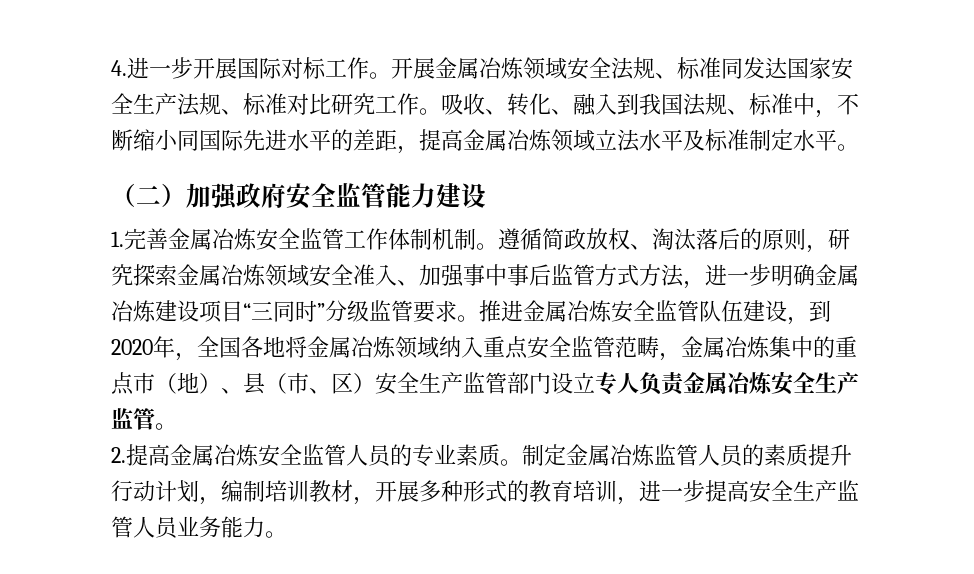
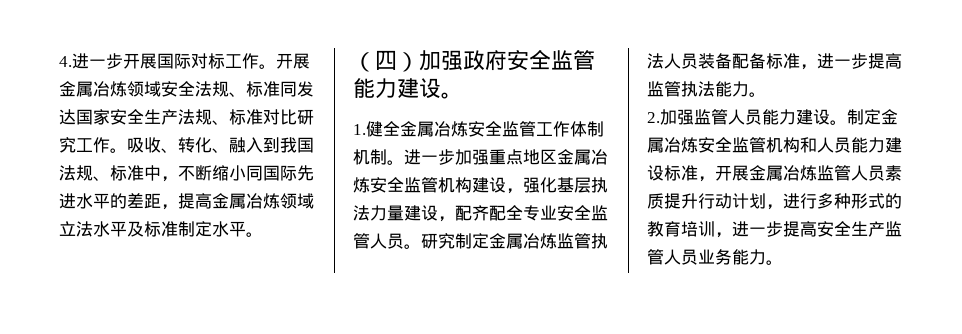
[136,185,161,205] 二 -> [375,50,397,70] 四
(486, 195) none -> [441,92,463,99] 。
[124,228,168,250] 完善 -> [366,121,400,137] 健全
[498,228,850,253] [111,264,859,289] [111,300,831,325] [111,336,857,361] [111,371,859,396] [111,408,177,430] [111,444,566,467] 遵循简政放权、淘汰落后的原则，研究探索金属冶炼领域安全准入、加强事中事后监管方式方法，进一步明确金属冶炼建设项目“三同时”分级监管要求。推进金属冶炼安全监管队伍建设，到2020年，全国各地将金属冶炼领域纳入重点安全监管范畴，金属冶炼集中的重点市（地）、县（市、区）安全生产监管部门设立专人负责金属冶炼安全生产监管。 // 2.提高金属冶炼安全监管人员的专业素质。制定 -> [404,149,608,165] [353,177,608,194] [353,205,608,222] [353,233,608,249] [647,53,902,70] [647,81,766,97] [647,109,898,125] [647,137,902,153] [647,165,749,182] 进一步加强重点地区金属冶炼安全监管机构建设，强化基层执法力量建设，配齐配全专业安全监管人员。研究制定金属冶炼监管执法人员装备配备标准，进一步提高监管执法能力。 // 2.加强监管人员能力建设。制定金属冶炼安全监管机构和人员能力建设标准，开展
[742,444,764,466] 的 -> (885, 173) none
[221,480,419,505] 编制培训教材，开展 -> [783,193,817,209] 进行

